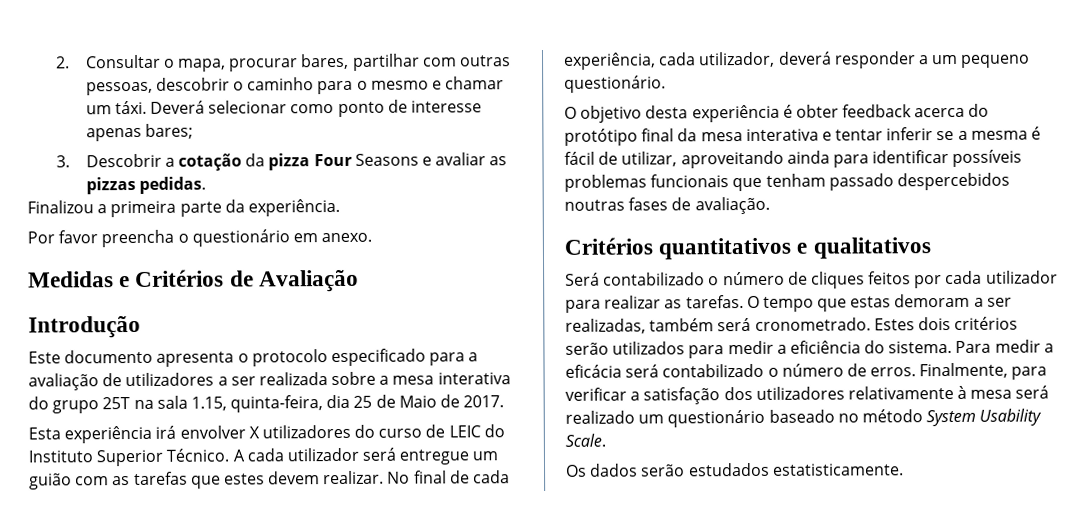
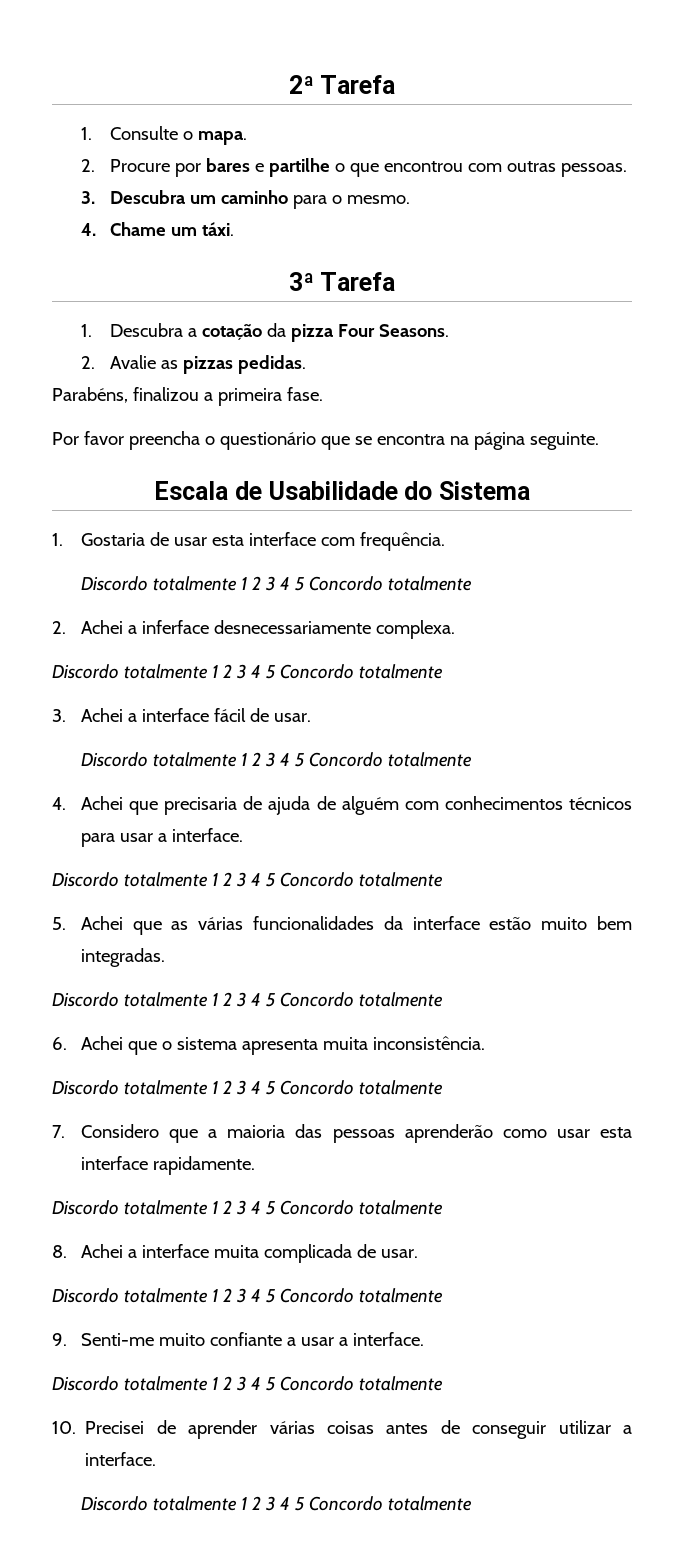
[55,53,511,72] [85,76,505,96] [85,99,482,118] [85,123,193,142] [56,153,162,168] 2. Consultar o mapa, procurar bares, partilhar com outras pessoas, descobrir o caminho para o mesmo e chamar um táxi. Deverá selecionar como ponto de interesse apenas bares; // 3. Descobrir -> [288,75,396,94] [80,126,247,145] [80,158,627,177] [80,190,410,209] [80,222,234,236] [288,272,396,291] [80,323,183,337] 2ª Tarefa // 1. Consulte o mapa. // 2. Procure por bares e partilhe o que encontrou com outras pessoas. // 3. Descubra um caminho para o mesmo. // 4. Chame um táxi. // 3ª Tarefa // 1. Descubra
[354,152,487,166] Seasons e avaliar -> [378,324,449,337] [80,355,156,369] Seasons. // 2. Avalie
[27,198,340,218] Finalizou a primeira parte da experiência. -> [52,387,323,406] Parabéns, finalizou a primeira fase.
[292,232,373,243] [28,269,359,293] [28,315,141,339] [28,348,479,367] [28,371,511,391] [28,394,505,414] [28,424,505,444] [28,447,499,467] [29,470,511,490] [563,51,1031,70] [564,75,666,93] [564,103,990,123] [564,126,1042,146] [564,149,1023,169] [564,172,1010,192] [564,196,770,215] [564,237,931,260] [565,270,1058,289] [565,293,1012,313] [565,316,1019,334] [565,339,1054,359] [565,362,1048,380] [565,385,1050,405] [565,408,1043,428] [565,433,606,447] [566,462,904,477] em anexo. // Medidas e Critérios de Avaliação // Introdução // Este documento apresenta o protocolo especificado para a avaliação de utilizadores a ser realizada sobre a mesa interativa do grupo 25T na sala 1.15, quinta-feira, dia 25 de Maio de 2017. // Esta experiência irá envolver X utilizadores do curso de LEIC do Instituto Superior Técnico. A cada utilizador será entregue um guião com as tarefas que estes devem realizar. No final de cada experiência, cada utilizador, deverá responder a um pequeno questionário. // O objetivo desta experiência é obter feedback acerca do protótipo final da mesa interativa e tentar inferir se a mesma é fácil de utilizar, aproveitando ainda para identificar possíveis problemas funcionais que tenham passado despercebidos noutras fases de avaliação. // Critérios quantitativos e qualitativos // Será contabilizado o número de cliques feitos por cada utilizador para realizar as tarefas. O tempo que estas demoram a ser realizadas, também será cronometrado. Estes dois critérios serão utilizados para medir a eficiência do sistema. Para medir a eficácia será contabilizado o número de erros. Finalmente, para verificar a satisfação dos utilizadores relativamente à mesa será realizado um questionário baseado no método System Usability Scale. // Os dados serão estudados estatisticamente. -> [320,432,599,450] [154,481,530,500] [52,532,445,551] [80,576,472,591] [52,620,455,639] [52,664,443,679] [52,708,311,722] [80,752,472,767] [52,796,632,815] [80,828,243,847] [52,872,443,887] [52,916,632,935] [80,948,165,967] [52,992,443,1007] [52,1036,485,1055] [52,1080,443,1095] [52,1124,632,1143] [80,1156,255,1175] [52,1200,443,1215] [52,1244,418,1263] [52,1288,443,1303] [52,1332,424,1346] [52,1376,443,1391] [52,1420,633,1439] [85,1452,157,1466] [80,1496,472,1511] que se encontra na página seguinte. // Escala de Usabilidade do Sistema // 1. Gostaria de usar esta interface com frequência. // Discordo totalmente 1 2 3 4 5 Concordo totalmente // 2. Achei a inferface desnecessariamente complexa. // Discordo totalmente 1 2 3 4 5 Concordo totalmente // 3. Achei a interface fácil de usar. // Discordo totalmente 1 2 3 4 5 Concordo totalmente // 4. Achei que precisaria de ajuda de alguém com conhecimentos técnicos para usar a interface. // Discordo totalmente 1 2 3 4 5 Concordo totalmente // 5. Achei que as várias funcionalidades da interface estão muito bem integradas. // Discordo totalmente 1 2 3 4 5 Concordo totalmente // 6. Achei que o sistema apresenta muita inconsistência. // Discordo totalmente 1 2 3 4 5 Concordo totalmente // 7. Considero que a maioria das pessoas aprenderão como usar esta interface rapidamente. // Discordo totalmente 1 2 3 4 5 Concordo totalmente // 8. Achei a interface muita complicada de usar. // Discordo totalmente 1 2 3 4 5 Concordo totalmente // 9. Senti-me muito confiante a usar a interface. // Discordo totalmente 1 2 3 4 5 Concordo totalmente // 10. Precisei de aprender várias coisas antes de conseguir utilizar a interface. // Discordo totalmente 1 2 3 4 5 Concordo totalmente

